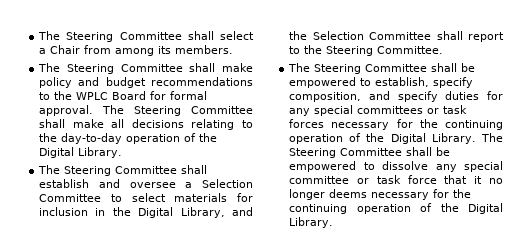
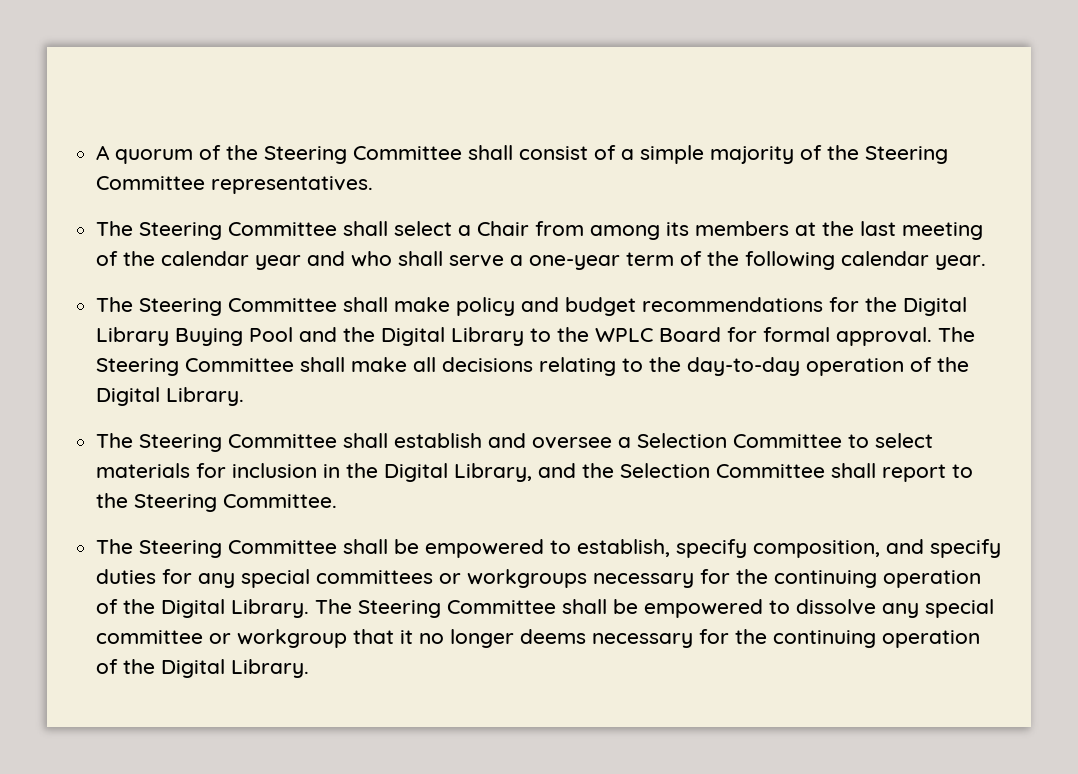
(38, 35) none -> [96,145,949,164] [96,176,374,194] A quorum of the Steering Committee shall consist of a simple majority of the Steering Committee representatives. //
[175,45,234,54] members. -> [695,221,984,240] [96,251,987,270] members at the last meeting of the calendar year and who shall serve a one-year term of the following calendar year.
(253, 81) none -> [829,297,968,316] [96,327,525,346] for the Digital Library Buying Pool and the Digital Library
[443,105,468,114] [289,119,325,128] task forces -> [467,569,588,588] workgroups
[376,175,437,184] task force -> [237,629,348,648] workgroup

